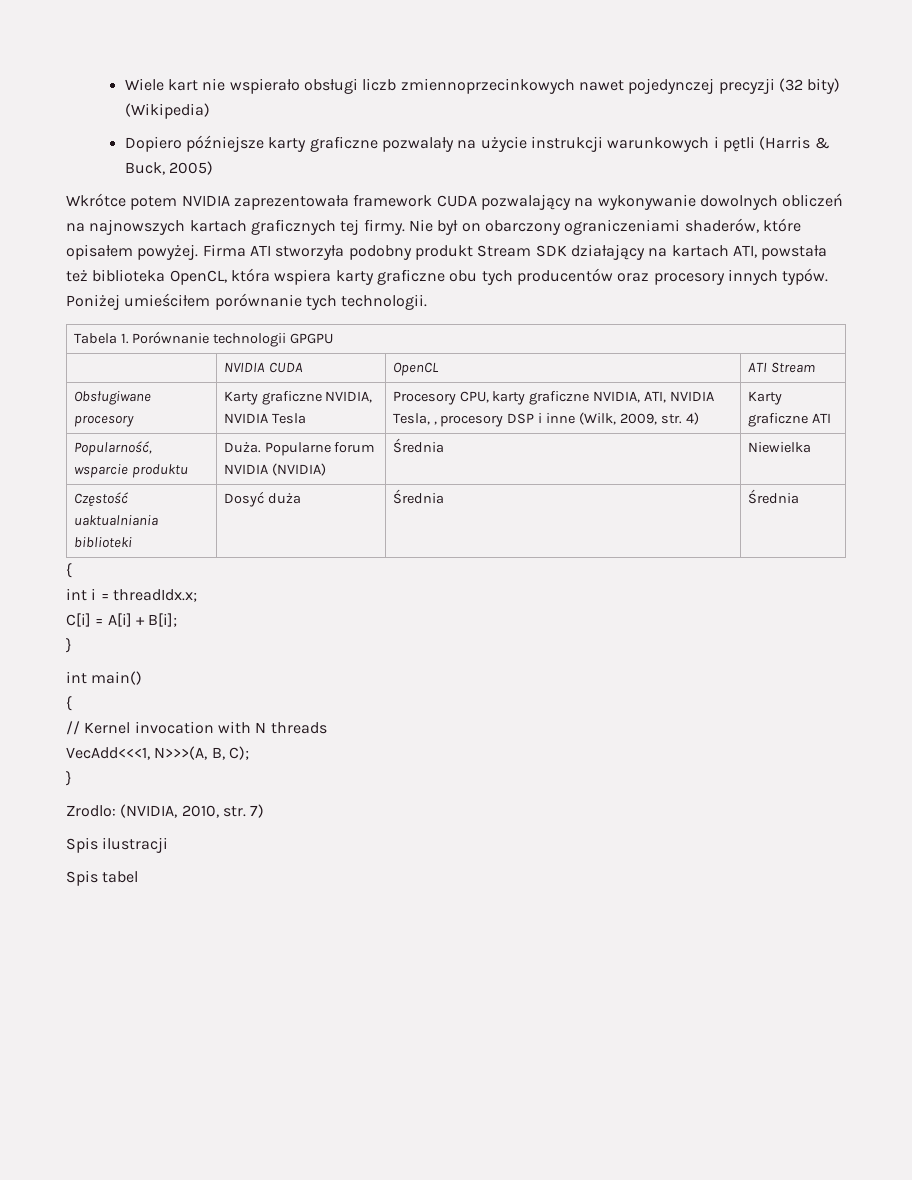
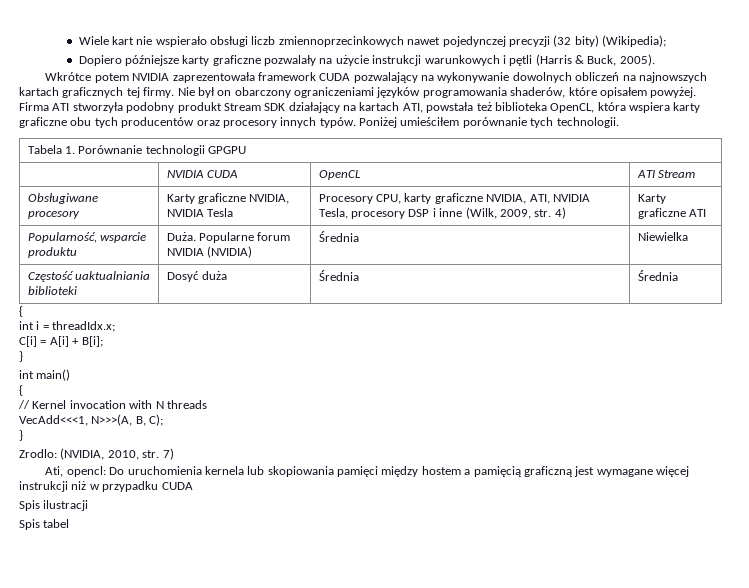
[124,103,210,119] (Wikipedia) -> [602,35,667,47] (Wikipedia);
[169,161,214,175] 2005) -> [619,54,655,66] 2005).
(681, 227) none -> [376,87,507,98] języków programowania
[433,421,437,425] , -> (348, 213) none
(265, 811) none -> [45,466,690,477] [19,481,193,492] // Ati, opencl: Do uruchomienia kernela lub skopiowania pamięci między hostem a pamięcią graficzną jest wymagane więcej instrukcji niż w przypadku CUDA

